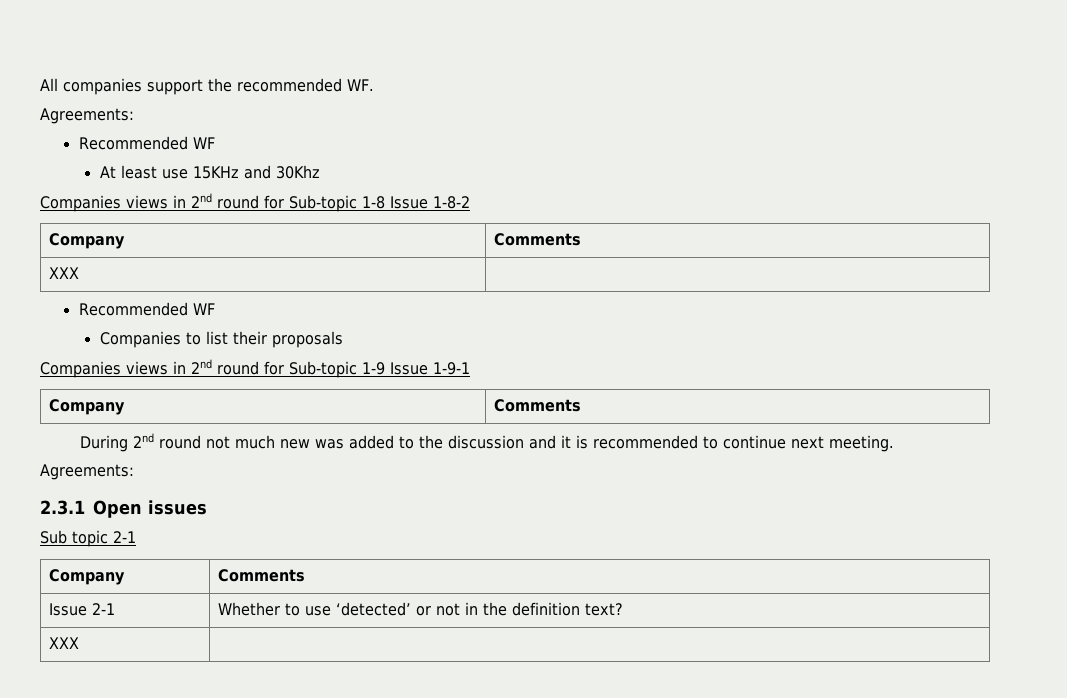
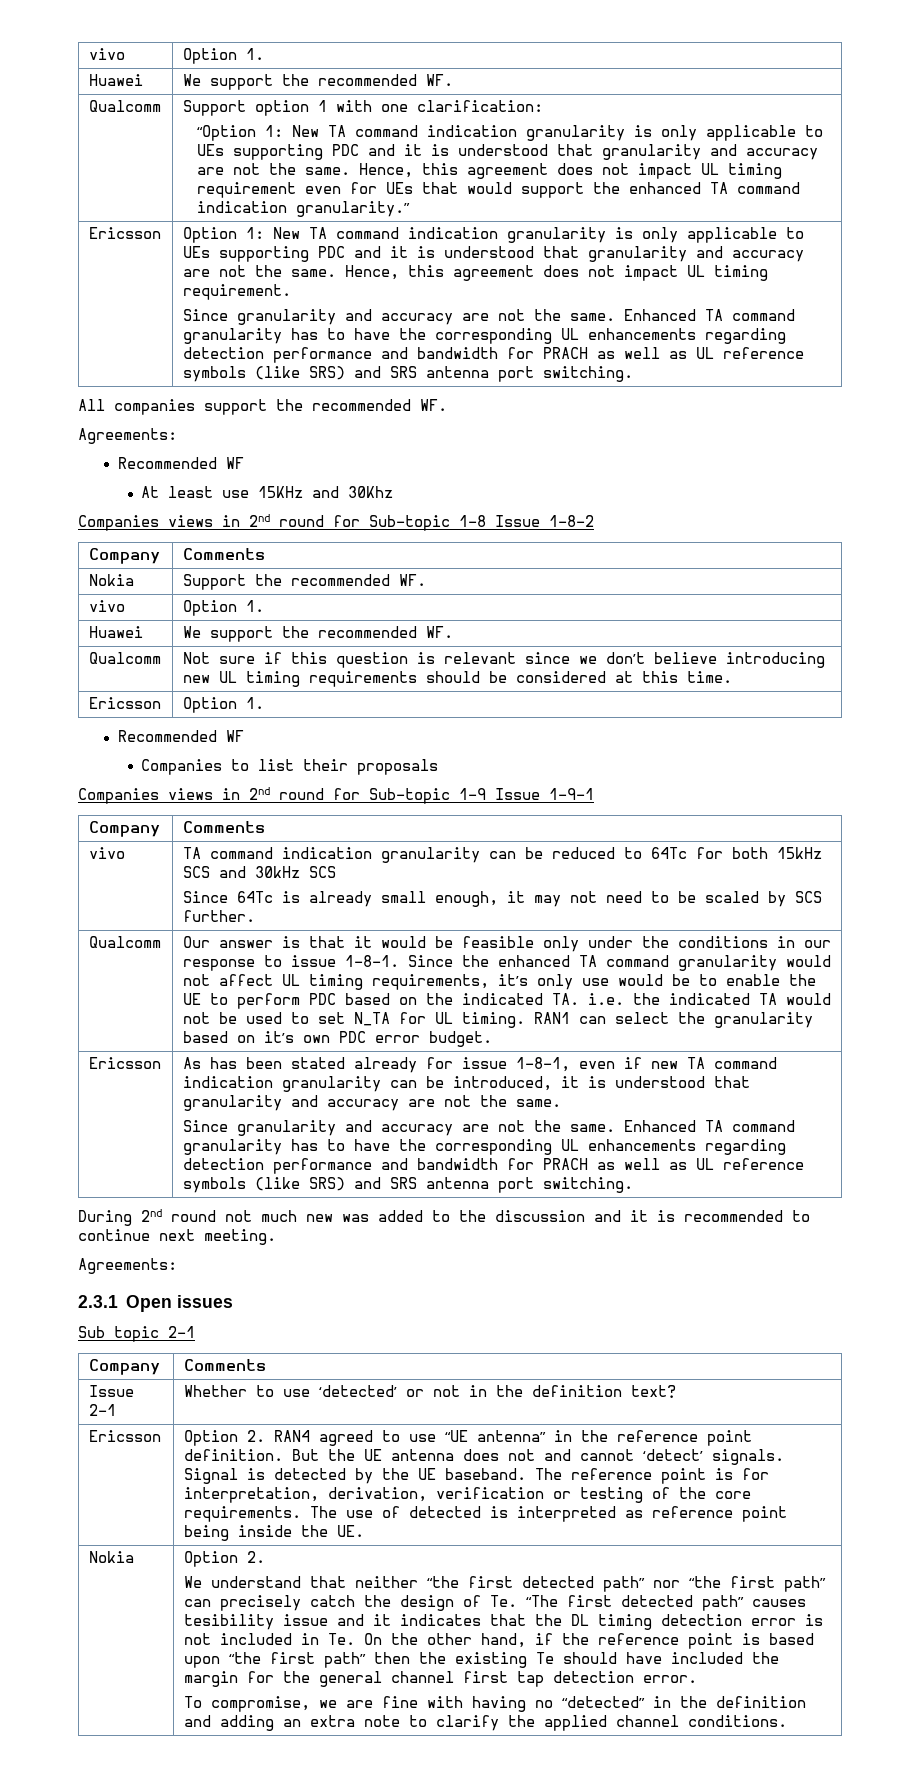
(40, 84) none -> [88,48,125,60] [182,48,264,64] [88,74,143,86] [182,74,453,90] [88,100,161,112] [182,100,543,116] [196,125,823,141] [196,144,818,160] [196,163,782,179] [196,182,800,198] [196,201,410,217] [88,227,161,239] [182,227,804,243] [182,246,804,262] [182,265,768,281] [182,284,291,300] [182,309,795,325] [182,328,786,344] [182,347,804,363] [182,366,633,382] vivo | Option 1. // Huawei | We support the recommended WF. // Qualcomm | Support option 1 with one clarification: // “Option 1: New TA command indication granularity is only applicable to UEs supporting PDC and it is understood that granularity and accuracy are not the same. Hence, this agreement does not impact UL timing requirement even for UEs that would support the enhanced TA command indication granularity.” // Ericsson | Option 1: New TA command indication granularity is only applicable to UEs supporting PDC and it is understood that granularity and accuracy are not the same. Hence, this agreement does not impact UL timing requirement. // Since granularity and accuracy are not the same. Enhanced TA command granularity has to have the corresponding UL enhancements regarding detection performance and bandwidth for PRACH as well as UL reference symbols (like SRS) and SRS antenna port switching. //
[48,267,79,279] XXX | -> [88,574,134,586] [182,574,426,590] [88,600,125,612] [182,600,264,616] [88,626,143,638] [182,626,453,642] [88,652,161,664] [182,652,825,668] [182,671,732,687] [88,697,161,709] [182,697,264,713] Nokia | Support the recommended WF. // vivo | Option 1. // Huawei | We support the recommended WF. // Qualcomm | Not sure if this question is relevant since we don’t believe introducing new UL timing requirements should be considered at this time. // Ericsson | Option 1.
(581, 405) none -> [88,847,125,859] [182,847,822,863] [182,866,336,878] [182,891,822,907] [182,910,255,922] [88,936,161,948] [182,936,831,952] [182,955,831,971] [182,974,816,990] [182,993,831,1009] [182,1012,813,1028] [182,1031,492,1047] [88,1057,161,1069] [182,1057,777,1073] [182,1076,750,1092] [182,1095,561,1111] [182,1120,795,1136] [182,1139,786,1155] [182,1158,804,1174] [182,1177,633,1193] // vivo | TA command indication granularity can be reduced to 64Tc for both 15kHz SCS and 30kHz SCS // Since 64Tc is already small enough, it may not need to be scaled by SCS further. // Qualcomm | Our answer is that it would be feasible only under the conditions in our response to issue 1-8-1. Since the enhanced TA command granularity would not affect UL timing requirements, it’s only use would be to enable the UE to perform PDC based on the indicated TA. i.e. the indicated TA would not be used to set N_TA for UL timing. RAN1 can select the granularity based on it’s own PDC error budget. // Ericsson | As has been stated already for issue 1-8-1, even if new TA command indication granularity can be introduced, it is understood that granularity and accuracy are not the same. // Since granularity and accuracy are not the same. Enhanced TA command granularity has to have the corresponding UL enhancements regarding detection performance and bandwidth for PRACH as well as UL reference symbols (like SRS) and SRS antenna port switching.
[48,637,79,649] XXX | -> [88,1430,161,1442] [183,1430,752,1446] [183,1449,784,1465] [183,1468,769,1484] [183,1487,751,1503] [183,1506,787,1522] [183,1525,364,1541] [88,1551,134,1563] [183,1551,265,1567] [183,1576,826,1592] [183,1595,806,1611] [183,1614,823,1630] [183,1633,814,1649] [183,1652,779,1668] [183,1671,697,1687] [183,1696,806,1712] [183,1715,787,1731] Ericsson | Option 2. RAN4 agreed to use “UE antenna” in the reference point definition. But the UE antenna does not and cannot ‘detect’ signals. Signal is detected by the UE baseband. The reference point is for interpretation, derivation, verification or testing of the core requirements. The use of detected is interpreted as reference point being inside the UE. // Nokia | Option 2. // We understand that neither “the first detected path” nor “the first path” can precisely catch the design of Te. “The first detected path” causes tesibility issue and it indicates that the DL timing detection error is not included in Te. On the other hand, if the reference point is based upon “the first path” then the existing Te should have included the margin for the general channel first tap detection error. // To compromise, we are fine with having no “detected” in the definition and adding an extra note to clarify the applied channel conditions.

